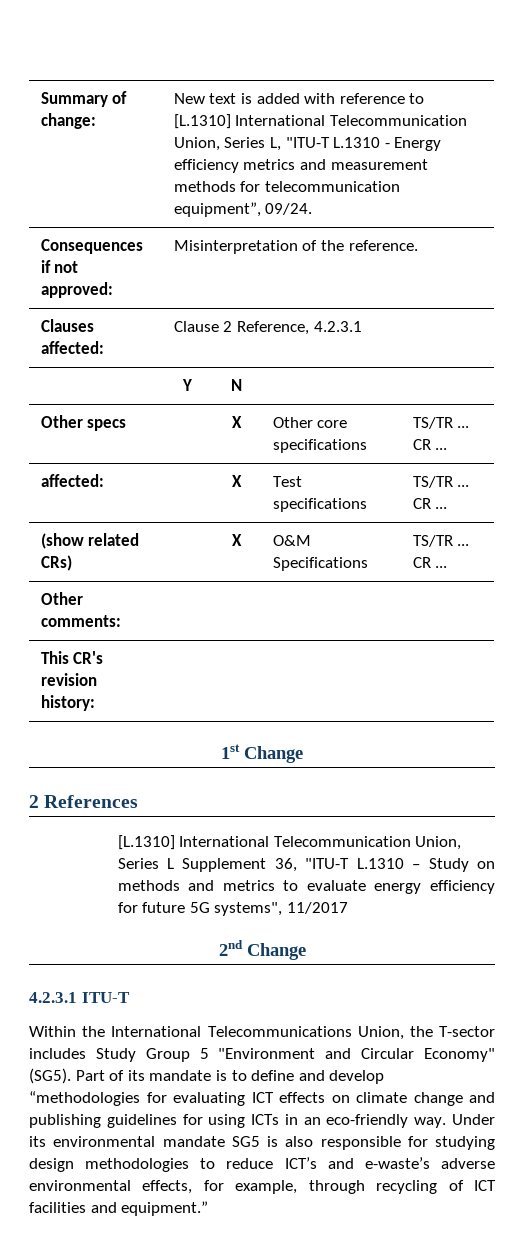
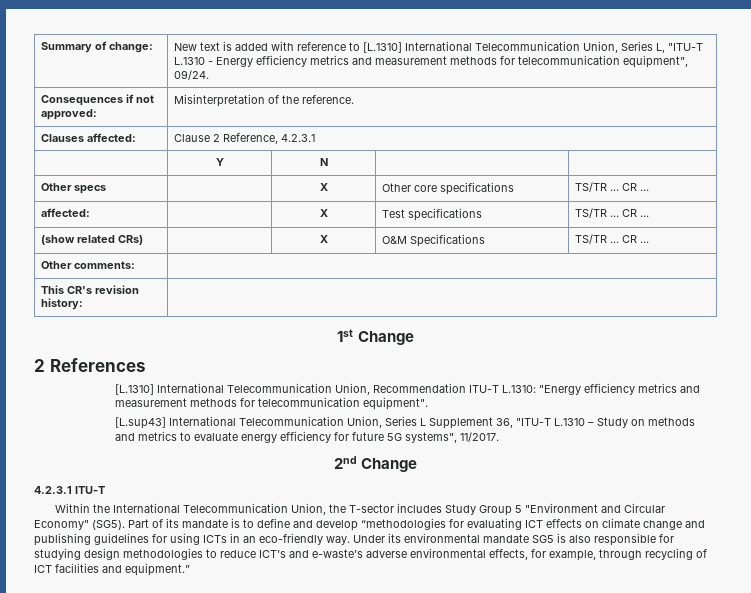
(462, 843) none -> [372,383,700,395] [114,397,428,410] [114,416,382,429] Recommendation ITU-T L.1310: "Energy efficiency metrics and measurement methods for telecommunication equipment". // [L.sup43] International Telecommunication Union,
[287,902,349,914] 11/2017 -> [459,432,499,442] 11/2017.
[207,1026,352,1037] Telecommunications -> [182,503,288,513] Telecommunication

